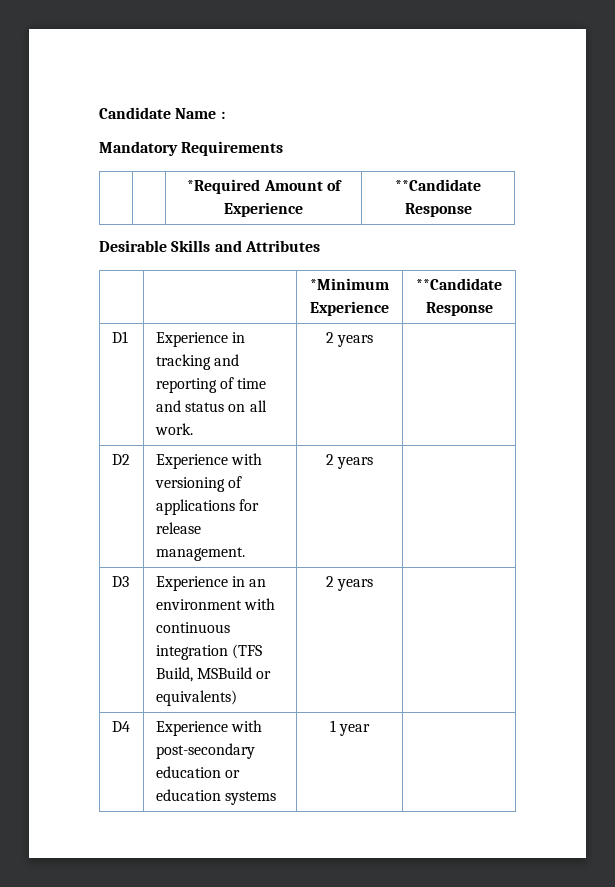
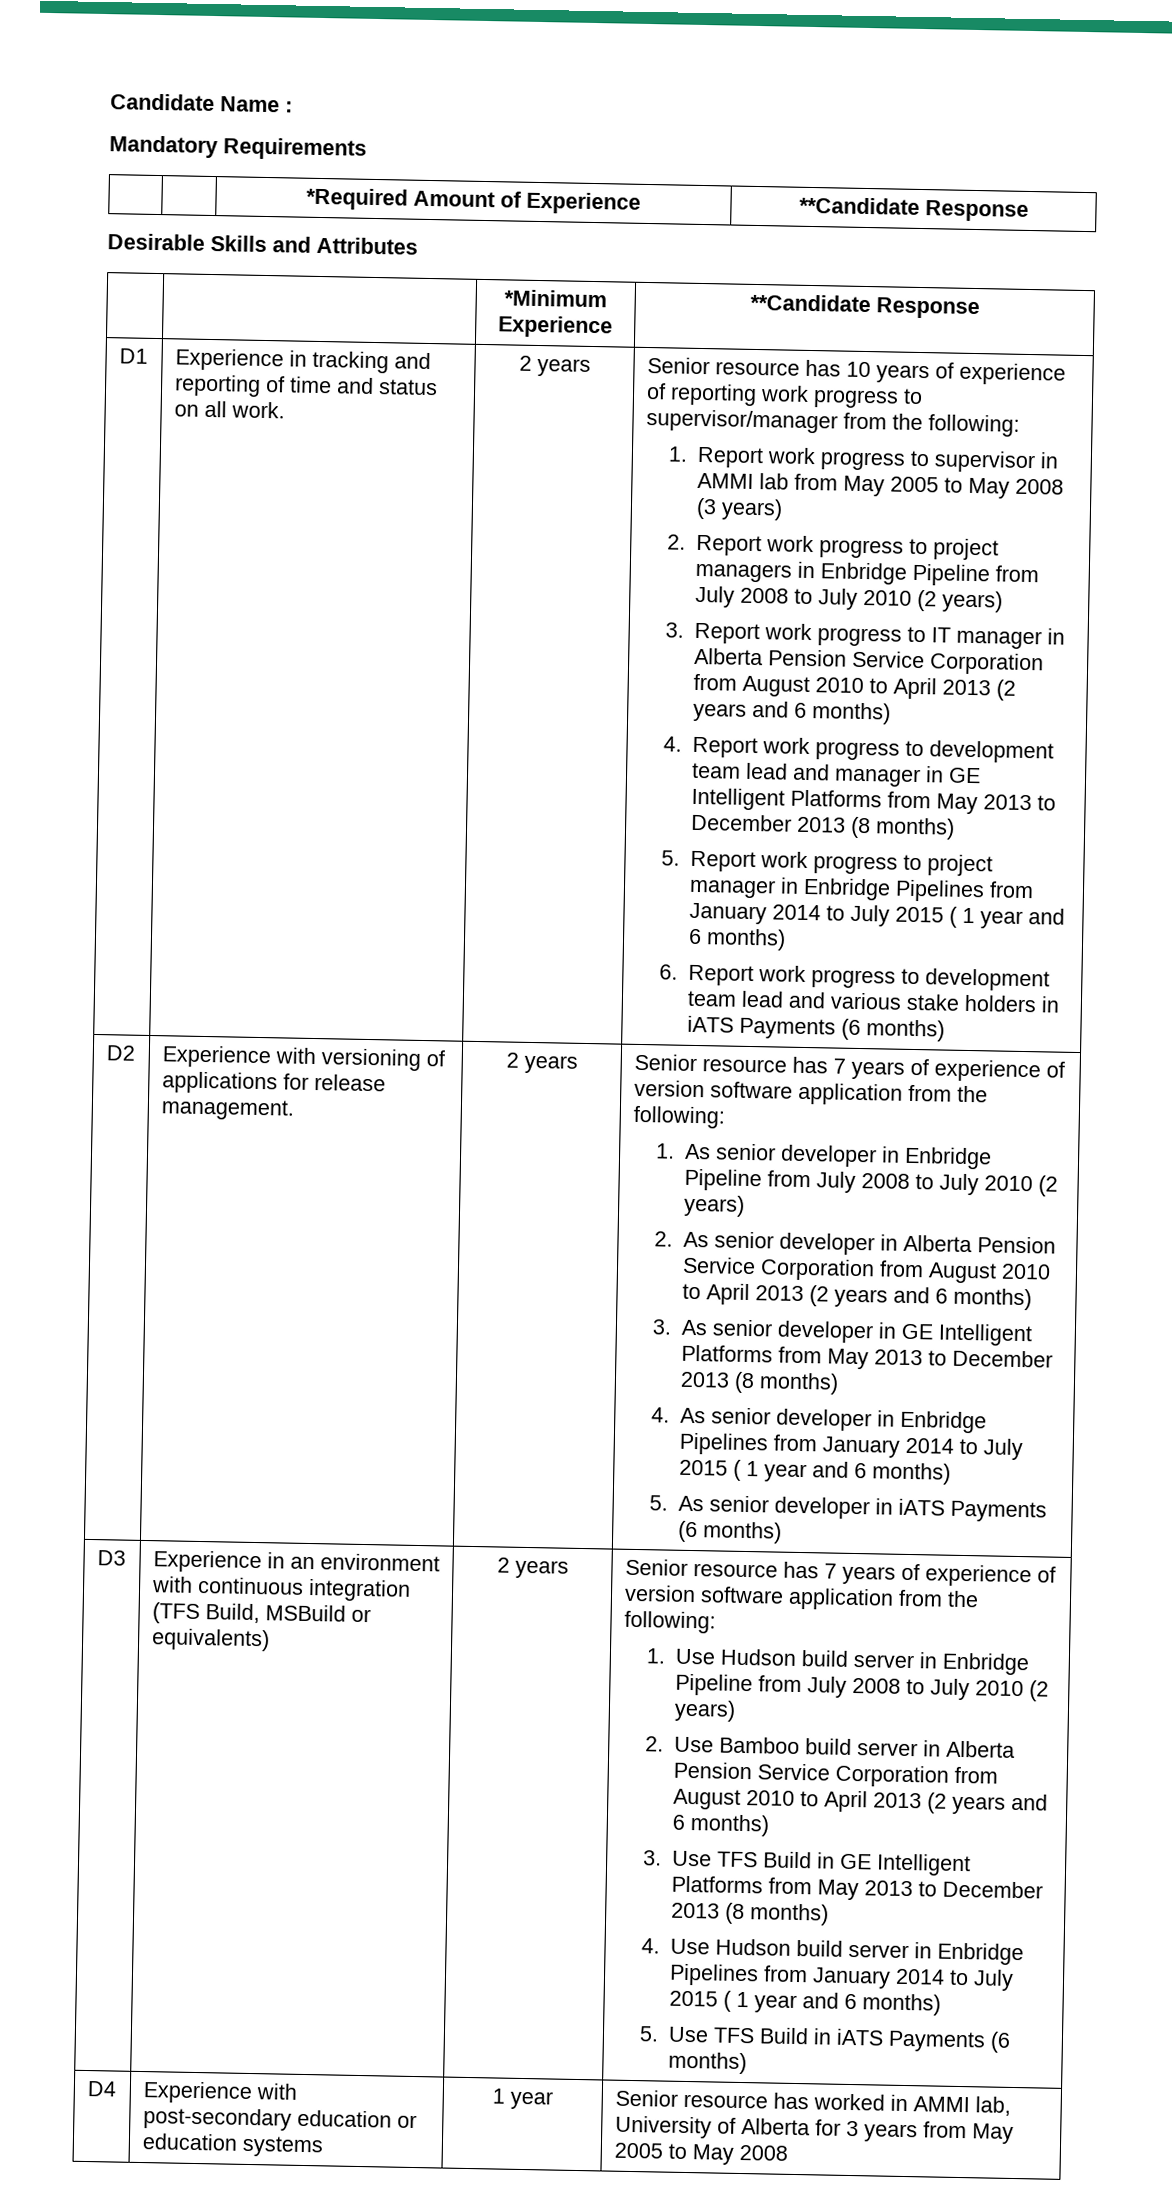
(374, 341) none -> [646,356,1066,386] [645,382,923,409] [645,408,1020,437] [667,446,1059,474] [696,472,1064,499] [695,497,783,521] [666,534,999,561] [694,561,1039,587] [694,585,1003,613] [664,622,1065,650] [693,647,1044,676] [692,673,1016,701] [692,700,891,725] [662,736,1054,764] [691,762,981,788] [690,787,1056,815] [690,813,955,840] [660,850,993,877] [688,877,1034,903] [688,902,1065,929] [687,928,786,951] [658,964,1050,992] [686,990,1060,1013] [686,1015,945,1042] Senior resource has 10 years of experience of reporting work progress to supervisor/manager from the following: // 1. Report work progress to supervisor in AMMI lab from May 2005 to May 2008 (3 years) // 2. Report work progress to project managers in Enbridge Pipeline from July 2008 to July 2010 (2 years) // 3. Report work progress to IT manager in Alberta Pension Service Corporation from August 2010 to April 2013 (2 years and 6 months) // 4. Report work progress to development team lead and manager in GE Intelligent Platforms from May 2013 to December 2013 (8 months) // 5. Report work progress to project manager in Enbridge Pipelines from January 2014 to July 2015 ( 1 year and 6 months) // 6. Report work progress to development team lead and various stake holders in iATS Payments (6 months)
(374, 463) none -> [633,1053,1065,1083] [633,1079,988,1106] [632,1105,725,1129] [655,1143,992,1170] [683,1168,1058,1197] [682,1194,745,1217] [653,1231,1056,1256] [681,1256,1051,1284] [681,1283,1032,1311] [651,1319,1033,1347] [680,1344,1053,1370] [679,1371,839,1395] [650,1407,987,1434] [678,1432,1023,1461] [678,1459,951,1485] [648,1495,1047,1523] [677,1520,782,1544] Senior resource has 7 years of experience of version software application from the following: // 1. As senior developer in Enbridge Pipeline from July 2008 to July 2010 (2 years) // 2. As senior developer in Alberta Pension Service Corporation from August 2010 to April 2013 (2 years and 6 months) // 3. As senior developer in GE Intelligent Platforms from May 2013 to December 2013 (8 months) // 4. As senior developer in Enbridge Pipelines from January 2014 to July 2015 ( 1 year and 6 months) // 5. As senior developer in iATS Payments (6 months)
(374, 585) none -> [624,1558,1056,1588] [623,1584,979,1611] [623,1610,716,1634] [645,1648,1030,1676] [674,1673,1049,1702] [673,1699,736,1722] [644,1736,1015,1758] [672,1761,998,1788] [672,1788,1048,1815] [671,1814,770,1837] [642,1850,971,1877] [670,1875,1043,1901] [670,1902,829,1926] [640,1938,1024,1966] [668,1963,1014,1991] [668,1990,941,2016] [638,2026,1011,2053] [667,2051,747,2075] Senior resource has 7 years of experience of version software application from the following: // 1. Use Hudson build server in Enbridge Pipeline from July 2008 to July 2010 (2 years) // 2. Use Bamboo build server in Alberta Pension Service Corporation from August 2010 to April 2013 (2 years and 6 months) // 3. Use TFS Build in GE Intelligent Platforms from May 2013 to December 2013 (8 months) // 4. Use Hudson build server in Enbridge Pipelines from January 2014 to July 2015 ( 1 year and 6 months) // 5. Use TFS Build in iATS Payments (6 months)
(371, 730) none -> [614,2089,1011,2116] [614,2115,1014,2144] [613,2142,788,2165] Senior resource has worked in AMMI lab, University of Alberta for 3 years from May 2005 to May 2008

